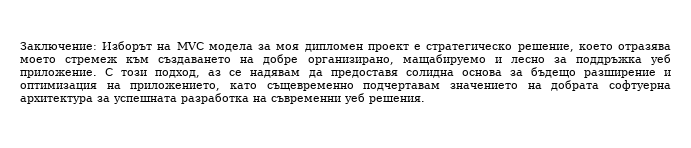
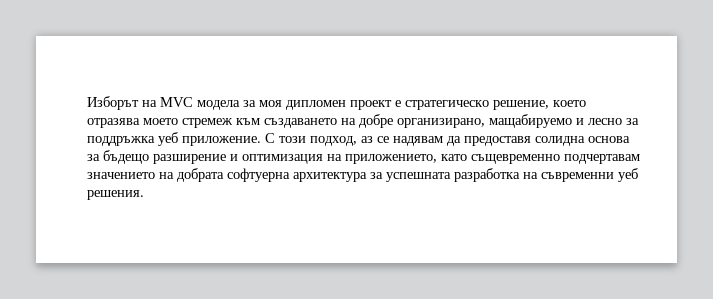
[20,42,97,50] Заключение: -> (87, 103) none

